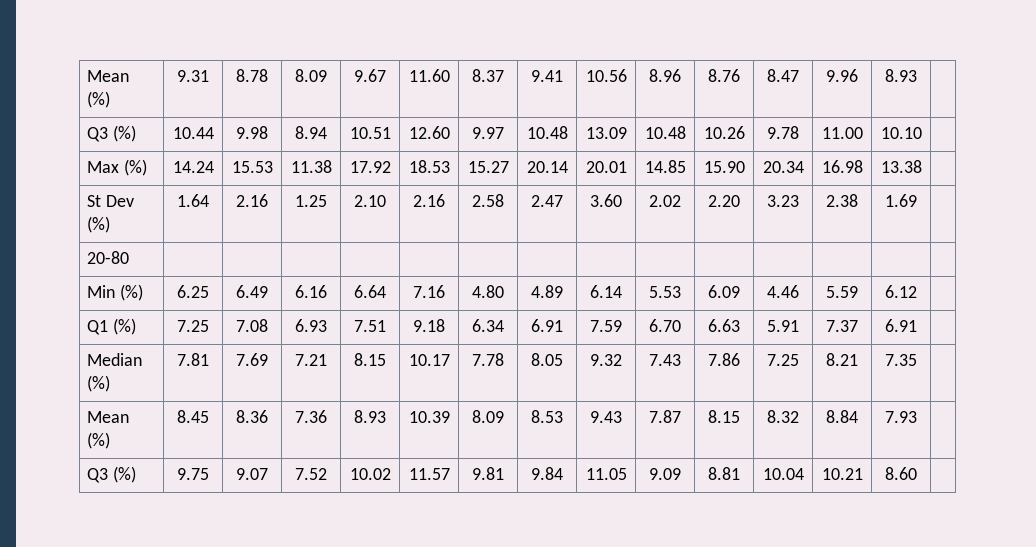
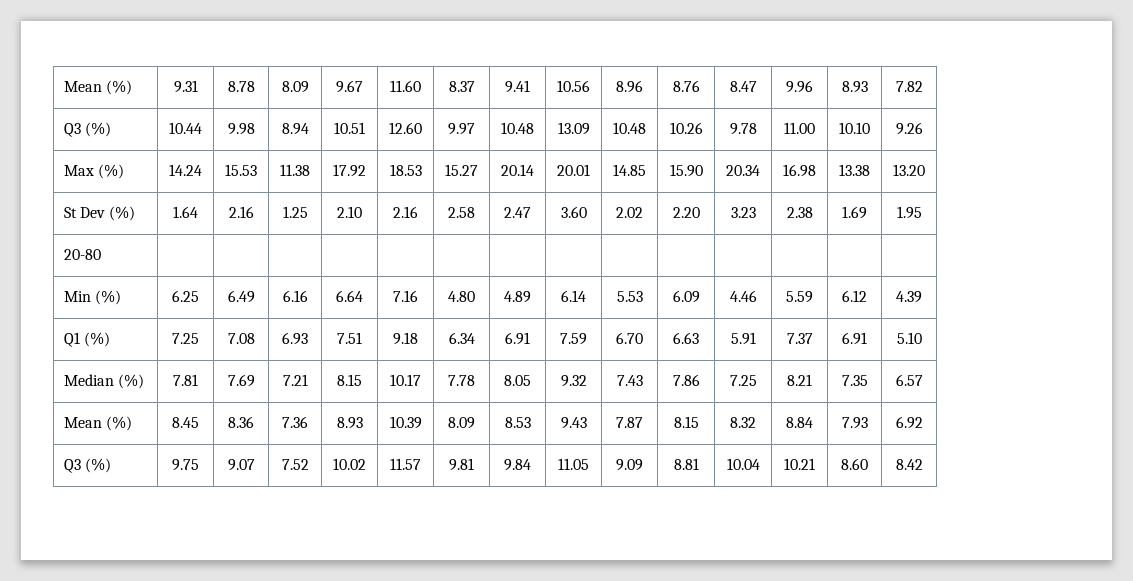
(917, 75) none -> [895,81,923,92] 7.82
(922, 133) none -> [895,122,923,135] 9.26
(922, 166) none -> [893,164,925,176] 13.20
(917, 200) none -> [896,206,922,219] 1.95
(917, 291) none -> [896,291,922,303] 4.39
(917, 325) none -> [896,332,922,344] 5.10
(917, 360) none -> [895,374,923,386] 6.57
(917, 417) none -> [895,416,923,429] 6.92
(917, 473) none -> [895,459,923,470] 8.42

